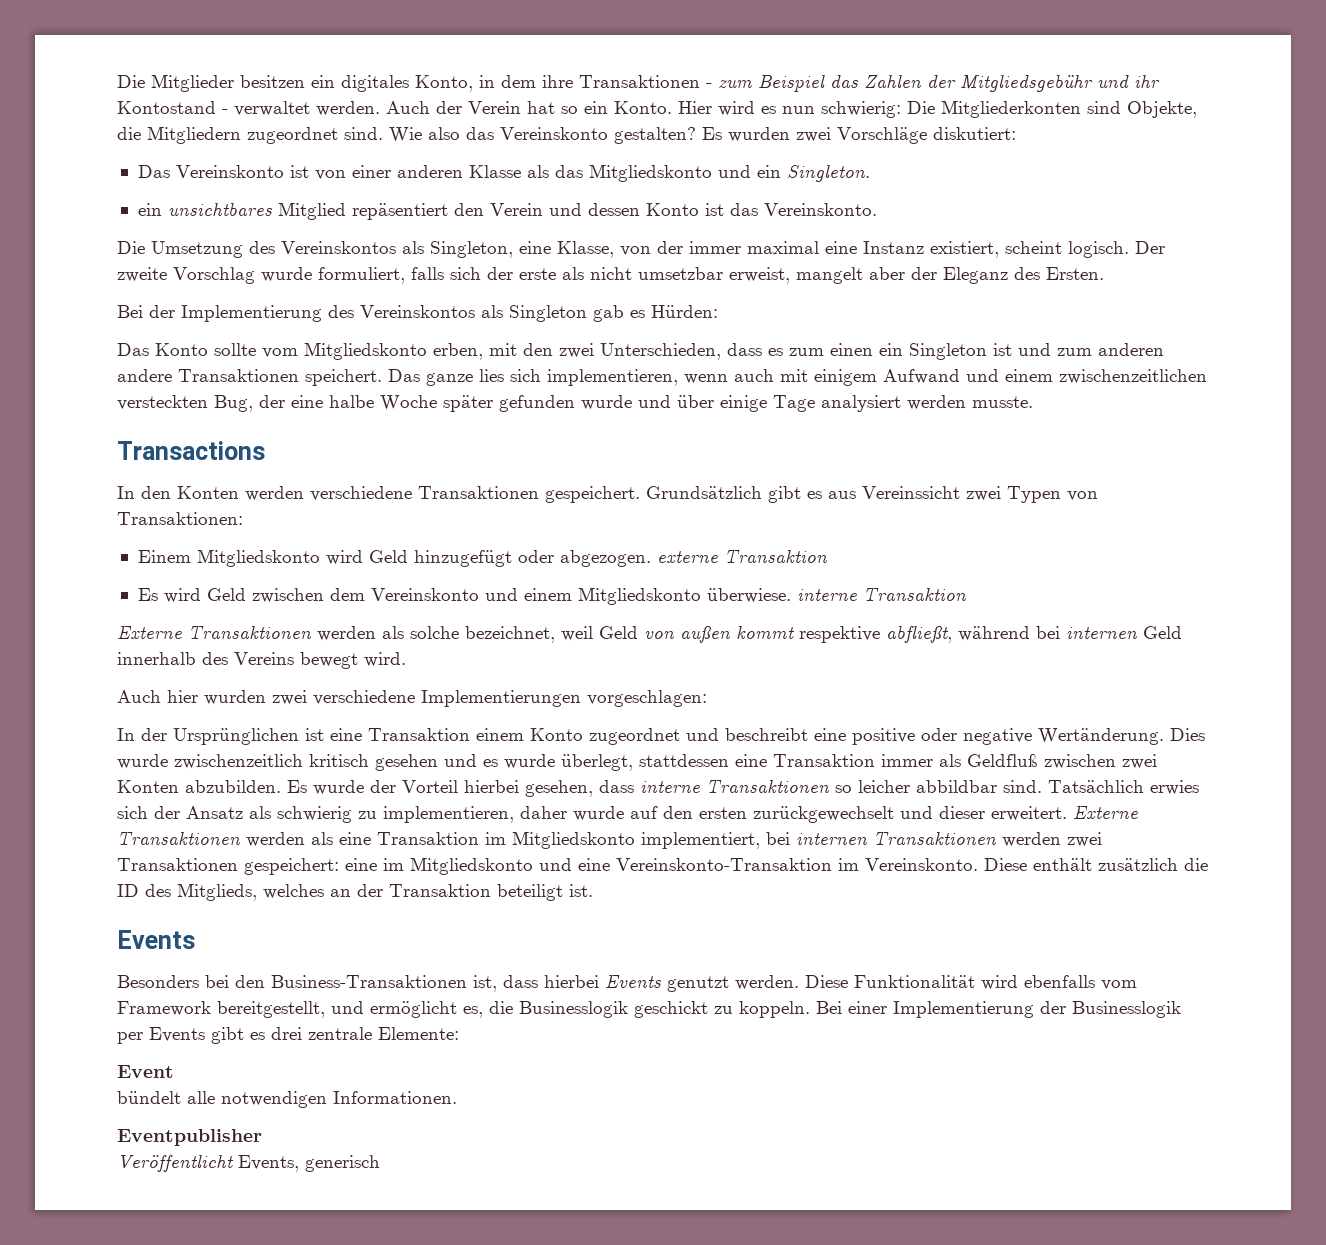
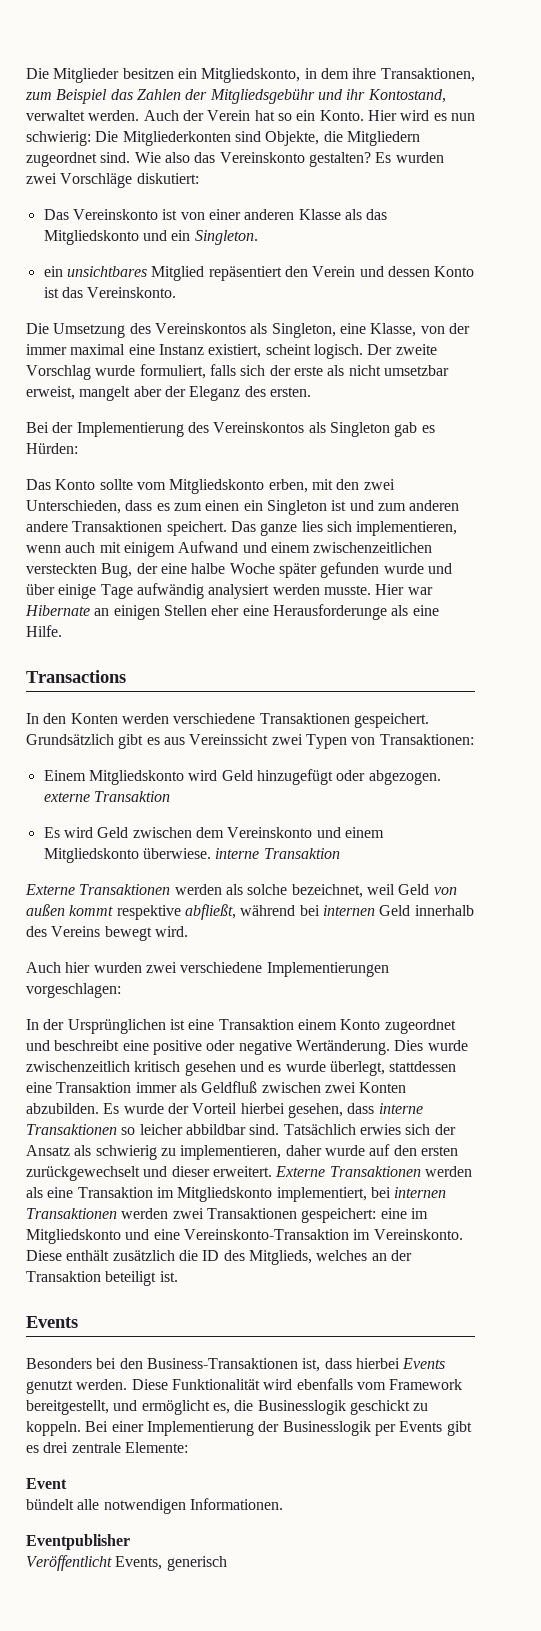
[341,75,473,92] digitales Konto, -> [201,68,301,83] Mitgliedskonto,
[579,75,712,88] Transaktionen - -> [380,68,475,82] Transaktionen,
[117,101,228,114] Kontostand - -> [367,89,446,103] Kontostand,
[1046,267,1104,280] Ersten. -> [269,387,311,397] ersten.
(815, 403) none -> [136,583,204,599] aufwändig
(1033, 402) none -> [375,584,433,595] [25,604,439,620] [26,625,62,637] Hier war Hibernate an einigen Stellen eher eine Herausforderunge als eine Hilfe.

